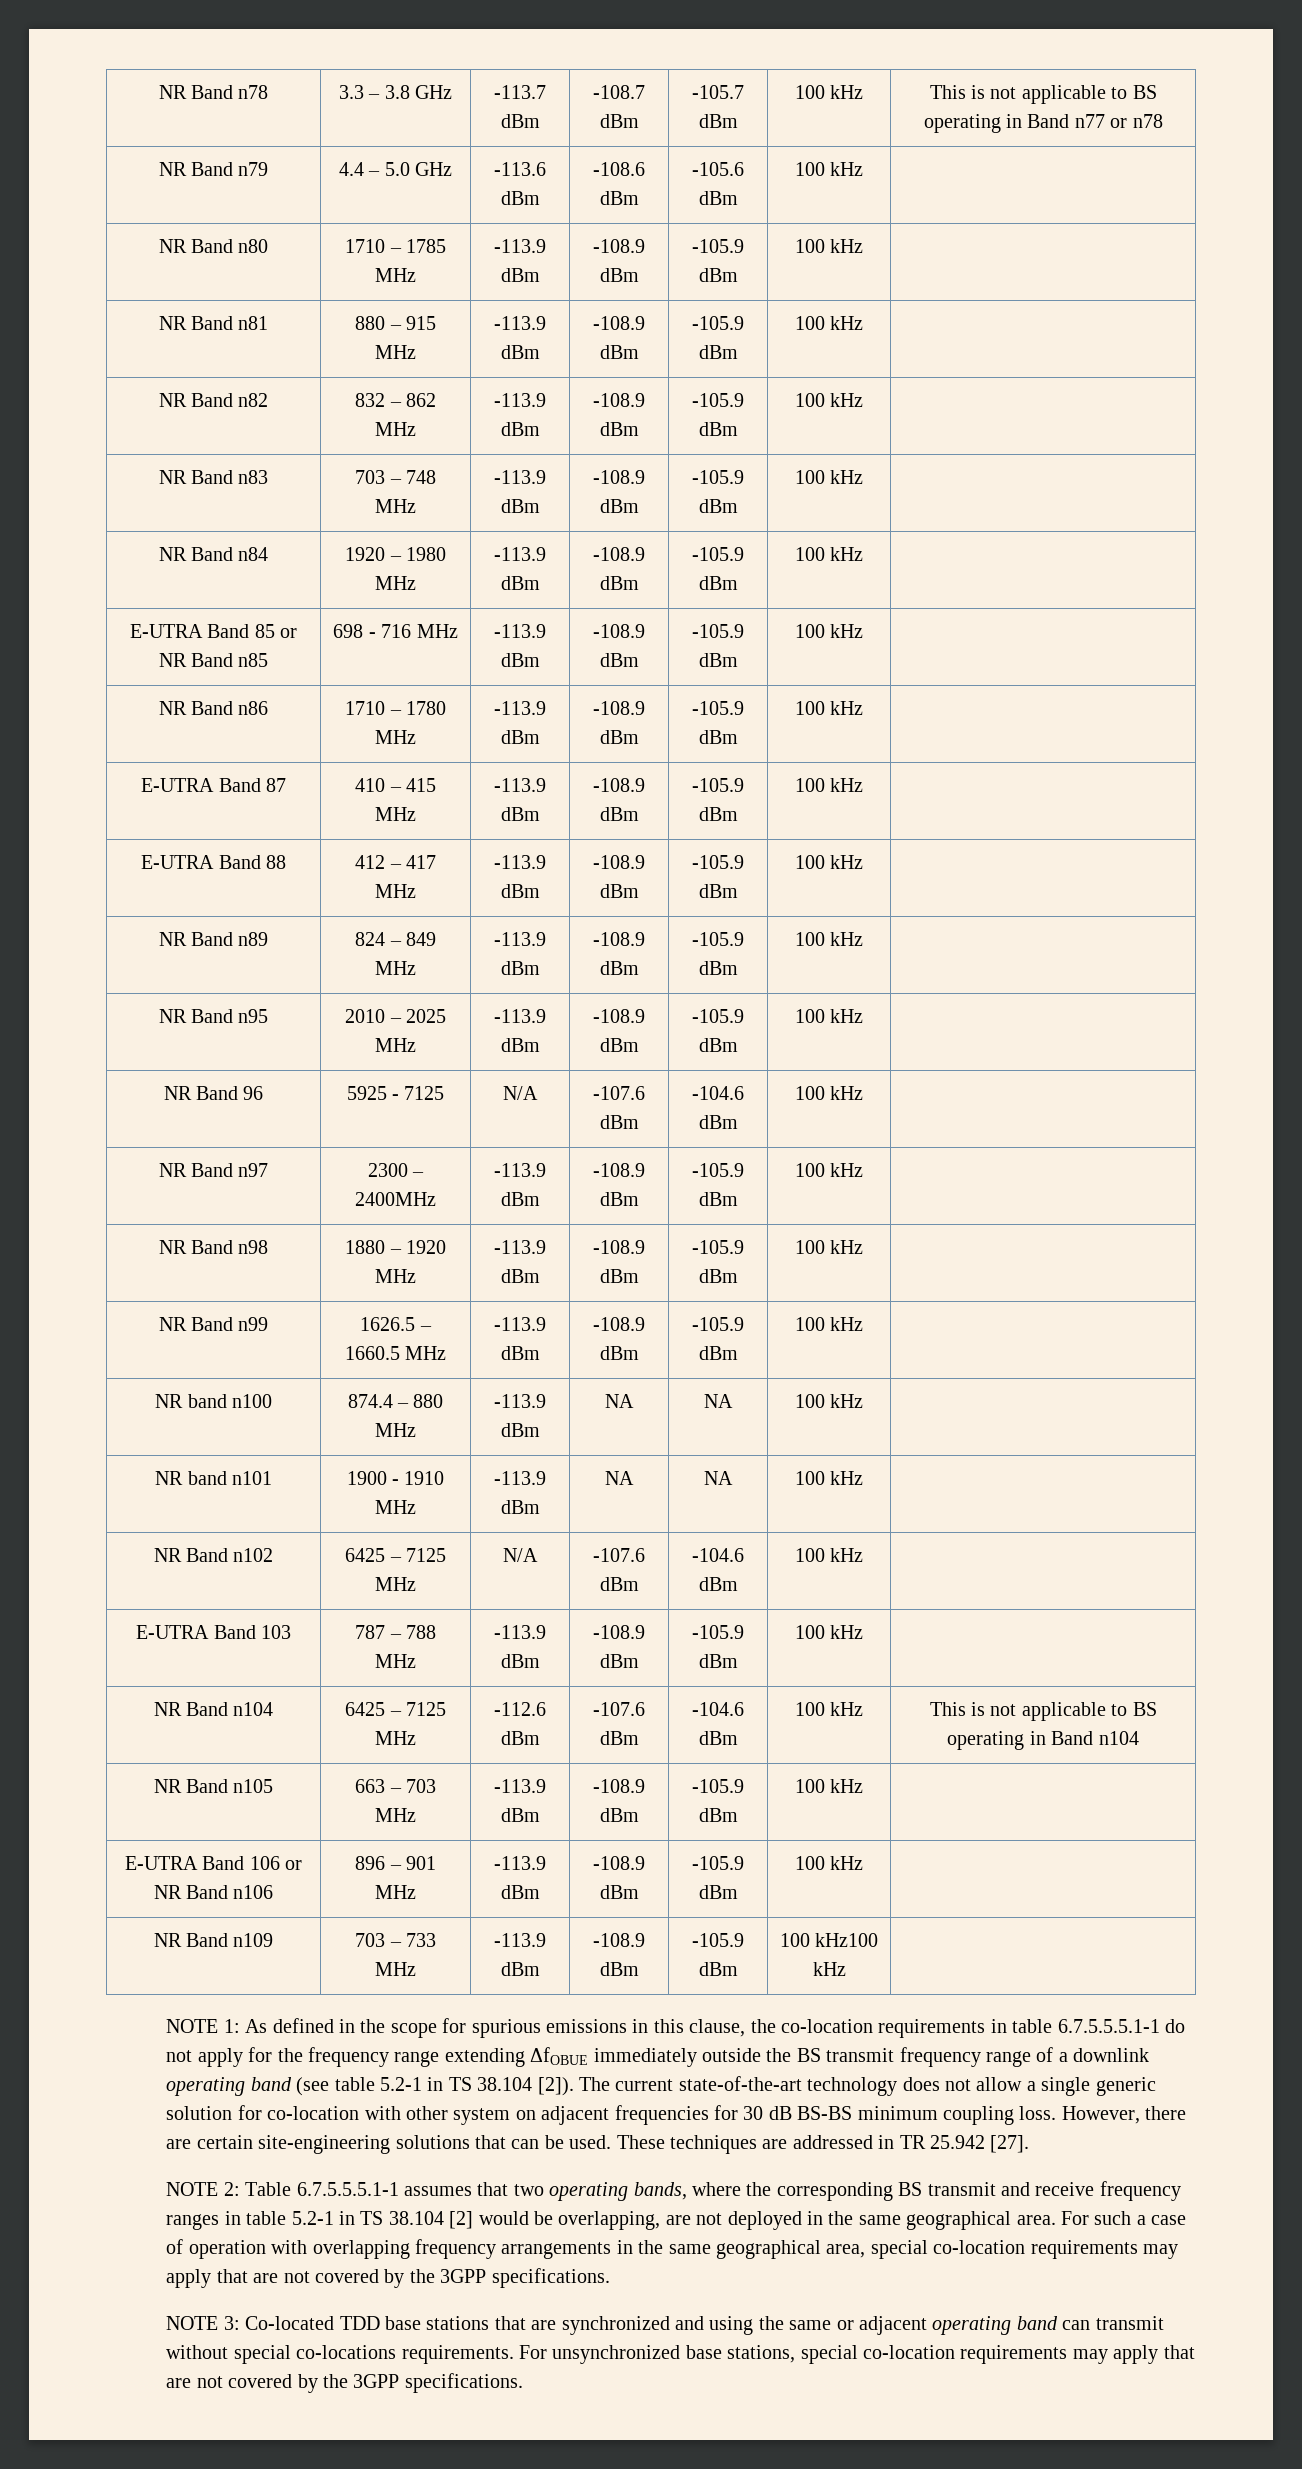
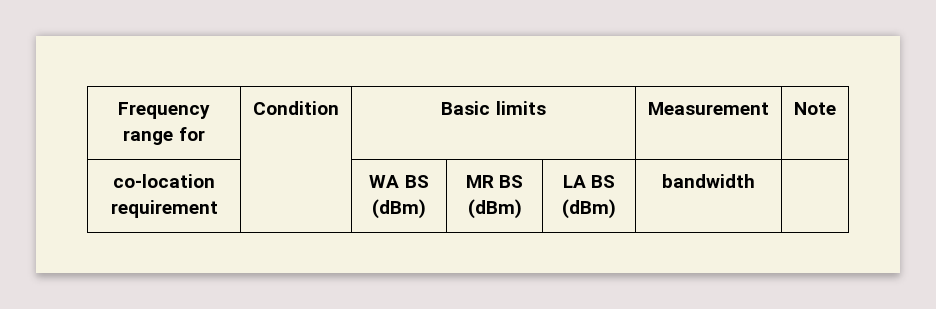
[158,85,269,99] [338,85,453,99] [494,85,546,99] [500,114,540,128] [593,85,645,99] [599,114,639,128] [692,85,744,99] [698,114,738,128] [794,85,864,99] [929,85,1157,104] [923,114,1163,133] [158,162,269,176] [338,162,453,176] [494,162,546,176] [500,191,540,205] [593,162,645,176] [599,191,639,205] [692,162,744,176] [698,191,738,205] [794,162,864,176] [158,239,269,253] [345,239,446,253] [375,268,416,282] [494,239,546,253] [500,268,540,282] [593,239,645,253] [599,268,639,282] [692,239,744,253] [698,268,738,282] [794,239,864,253] [158,316,269,330] [355,316,436,330] [375,345,416,359] [494,316,546,330] [500,345,540,359] [593,316,645,330] [599,345,639,359] [692,316,744,330] [698,345,738,359] [794,316,864,330] [158,393,269,407] [355,393,436,407] [375,422,416,436] [494,393,546,407] [500,422,540,436] [593,393,645,407] [599,422,639,436] [692,393,744,407] [698,422,738,436] [794,393,864,407] [158,470,269,484] [355,470,436,484] [375,499,416,513] [494,470,546,484] [500,499,540,513] [593,470,645,484] [599,499,639,513] [692,470,744,484] [698,499,738,513] [794,470,864,484] [158,547,269,561] [345,547,446,561] [375,576,416,590] [494,547,546,561] [500,576,540,590] [593,547,645,561] [599,576,639,590] [692,547,744,561] [698,576,738,590] [794,547,864,561] [129,624,298,638] [158,653,269,667] [333,624,458,638] [494,624,546,638] [500,653,540,667] [593,624,645,638] [599,653,639,667] [692,624,744,638] [698,653,738,667] [794,624,864,638] [158,701,269,715] [345,701,446,715] [375,730,416,744] [494,701,546,715] [500,730,540,744] [593,701,645,715] [599,730,639,744] [692,701,744,715] [698,730,738,744] [794,701,864,715] [141,778,286,792] [355,778,436,792] [375,807,416,821] [494,778,546,792] [500,807,540,821] [593,778,645,792] [599,807,639,821] [692,778,744,792] [698,807,738,821] [794,778,864,792] [141,855,286,869] [355,855,436,869] [375,884,416,898] [494,855,546,869] [500,884,540,898] [593,855,645,869] [599,884,639,898] [692,855,744,869] [698,884,738,898] [794,855,864,869] [158,932,269,946] [355,932,436,946] [375,961,416,975] [494,932,546,946] [500,961,540,975] [593,932,645,946] [599,961,639,975] [692,932,744,946] [698,961,738,975] [794,932,864,946] [158,1009,269,1023] [345,1009,446,1023] [375,1038,416,1052] [494,1009,546,1023] [500,1038,540,1052] [593,1009,645,1023] [599,1038,639,1052] [692,1009,744,1023] [698,1038,738,1052] [794,1009,864,1023] [163,1086,264,1100] [346,1086,445,1100] [503,1086,538,1100] [593,1086,645,1100] [599,1115,639,1129] [692,1086,744,1100] [698,1115,738,1129] [794,1086,864,1100] [158,1163,269,1177] [367,1163,425,1177] [355,1192,436,1206] [494,1163,546,1177] [500,1192,540,1206] [593,1163,645,1177] [599,1192,639,1206] [692,1163,744,1177] [698,1192,738,1206] [794,1163,864,1177] [158,1240,269,1254] [345,1240,446,1254] [375,1269,416,1283] [494,1240,546,1254] [500,1269,540,1283] [593,1240,645,1254] [599,1269,639,1283] [692,1240,744,1254] [698,1269,738,1283] [794,1240,864,1254] [158,1317,269,1331] [360,1317,432,1331] [344,1346,447,1360] [494,1317,546,1331] [500,1346,540,1360] [593,1317,645,1331] [599,1346,639,1360] [692,1317,744,1331] [698,1346,738,1360] [794,1317,864,1331] [155,1394,272,1408] [347,1394,444,1408] [375,1423,416,1437] [494,1394,546,1408] [500,1423,540,1437] [605,1394,634,1408] [704,1394,733,1408] [794,1394,864,1408] [155,1471,272,1485] [346,1471,445,1485] [375,1500,416,1514] [494,1471,546,1485] [500,1500,540,1514] [605,1471,634,1485] [704,1471,733,1485] [794,1471,864,1485] [153,1548,274,1562] [345,1548,446,1562] [375,1577,416,1591] [503,1548,538,1562] [593,1548,645,1562] [599,1577,639,1591] [692,1548,744,1562] [698,1577,738,1591] [794,1548,864,1562] [136,1625,291,1639] [355,1625,436,1639] [375,1654,416,1668] [494,1625,546,1639] [500,1654,540,1668] [593,1625,645,1639] [599,1654,639,1668] [692,1625,744,1639] [698,1654,738,1668] [794,1625,864,1639] [153,1702,274,1716] [345,1702,446,1716] [375,1731,416,1745] [494,1702,546,1716] [500,1731,540,1745] [593,1702,645,1716] [599,1731,639,1745] [692,1702,744,1716] [698,1731,738,1745] [794,1702,864,1716] [929,1702,1157,1721] [947,1731,1139,1750] [153,1779,274,1793] [355,1779,436,1793] [375,1808,416,1822] [494,1779,546,1793] [500,1808,540,1822] [593,1779,645,1793] [599,1808,639,1822] [692,1779,744,1793] [698,1808,738,1822] [794,1779,864,1793] [124,1856,303,1870] [153,1885,274,1899] [355,1856,436,1870] [375,1885,416,1899] [494,1856,546,1870] [500,1885,540,1899] [593,1856,645,1870] [599,1885,639,1899] [692,1856,744,1870] [698,1885,738,1899] [794,1856,864,1870] [153,1933,274,1947] [355,1933,436,1947] [375,1962,416,1976] [494,1933,546,1947] [500,1962,540,1976] [593,1933,645,1947] [599,1962,639,1976] [692,1933,744,1947] [698,1962,738,1976] [779,1933,879,1947] [812,1962,846,1976] [166,2018,1185,2038] [166,2047,1150,2067] [166,2076,1156,2096] [166,2105,1187,2125] [166,2135,1030,2154] [166,2181,1181,2201] [166,2211,1187,2230] [166,2239,1178,2259] [166,2268,610,2288] [166,2316,1164,2335] [166,2345,1195,2364] [166,2373,523,2393] NR Band n78 | 3.3 – 3.8 GHz | -113.7 dBm | -108.7 dBm | -105.7 dBm | 100 kHz | This is not applicable to BS operating in Band n77 or n78 // NR Band n79 | 4.4 – 5.0 GHz | -113.6 dBm | -108.6 dBm | -105.6 dBm | 100 kHz | // NR Band n80 | 1710 – 1785 MHz | -113.9 dBm | -108.9 dBm | -105.9 dBm | 100 kHz | // NR Band n81 | 880 – 915 MHz | -113.9 dBm | -108.9 dBm | -105.9 dBm | 100 kHz | // NR Band n82 | 832 – 862 MHz | -113.9 dBm | -108.9 dBm | -105.9 dBm | 100 kHz | // NR Band n83 | 703 – 748 MHz | -113.9 dBm | -108.9 dBm | -105.9 dBm | 100 kHz | // NR Band n84 | 1920 – 1980 MHz | -113.9 dBm | -108.9 dBm | -105.9 dBm | 100 kHz | // E-UTRA Band 85 or NR Band n85 | 698 - 716 MHz | -113.9 dBm | -108.9 dBm | -105.9 dBm | 100 kHz | // NR Band n86 | 1710 – 1780 MHz | -113.9 dBm | -108.9 dBm | -105.9 dBm | 100 kHz | // E-UTRA Band 87 | 410 – 415 MHz | -113.9 dBm | -108.9 dBm | -105.9 dBm | 100 kHz | // E-UTRA Band 88 | 412 – 417 MHz | -113.9 dBm | -108.9 dBm | -105.9 dBm | 100 kHz | // NR Band n89 | 824 – 849 MHz | -113.9 dBm | -108.9 dBm | -105.9 dBm | 100 kHz | // NR Band n95 | 2010 – 2025 MHz | -113.9 dBm | -108.9 dBm | -105.9 dBm | 100 kHz | // NR Band 96 | 5925 - 7125 | N/A | -107.6 dBm | -104.6 dBm | 100 kHz | // NR Band n97 | 2300 – 2400MHz | -113.9 dBm | -108.9 dBm | -105.9 dBm | 100 kHz | // NR Band n98 | 1880 – 1920 MHz | -113.9 dBm | -108.9 dBm | -105.9 dBm | 100 kHz | // NR Band n99 | 1626.5 – 1660.5 MHz | -113.9 dBm | -108.9 dBm | -105.9 dBm | 100 kHz | // NR band n100 | 874.4 – 880 MHz | -113.9 dBm | NA | NA | 100 kHz | // NR band n101 | 1900 - 1910 MHz | -113.9 dBm | NA | NA | 100 kHz | // NR Band n102 | 6425 – 7125 MHz | N/A | -107.6 dBm | -104.6 dBm | 100 kHz | // E-UTRA Band 103 | 787 – 788 MHz | -113.9 dBm | -108.9 dBm | -105.9 dBm | 100 kHz | // NR Band n104 | 6425 – 7125 MHz | -112.6 dBm | -107.6 dBm | -104.6 dBm | 100 kHz | This is not applicable to BS operating in Band n104 // NR Band n105 | 663 – 703 MHz | -113.9 dBm | -108.9 dBm | -105.9 dBm | 100 kHz | // E-UTRA Band 106 or NR Band n106 | 896 – 901 MHz | -113.9 dBm | -108.9 dBm | -105.9 dBm | 100 kHz | // NR Band n109 | 703 – 733 MHz | -113.9 dBm | -108.9 dBm | -105.9 dBm | 100 kHz100 kHz | // NOTE 1: As defined in the scope for spurious emissions in this clause, the co-location requirements in table 6.7.5.5.5.1-1 do not apply for the frequency range extending ΔfOBUE immediately outside the BS transmit frequency range of a downlink operating band (see table 5.2-1 in TS 38.104 [2]). The current state-of-the-art technology does not allow a single generic solution for co-location with other system on adjacent frequencies for 30 dB BS-BS minimum coupling loss. However, there are certain site-engineering solutions that can be used. These techniques are addressed in TR 25.942 [27]. // NOTE 2: Table 6.7.5.5.5.1-1 assumes that two operating bands, where the corresponding BS transmit and receive frequency ranges in table 5.2-1 in TS 38.104 [2] would be overlapping, are not deployed in the same geographical area. For such a case of operation with overlapping frequency arrangements in the same geographical area, special co-location requirements may apply that are not covered by the 3GPP specifications. // NOTE 3: Co-located TDD base stations that are synchronized and using the same or adjacent operating band can transmit without special co-locations requirements. For unsynchronized base stations, special co-location requirements may apply that are not covered by the 3GPP specifications. -> [118,102,210,119] [123,127,205,145] [253,101,339,115] [441,101,546,115] [648,102,769,115] [794,102,836,115] [113,174,215,188] [110,200,218,218] [369,175,429,188] [372,199,426,219] [465,175,524,188] [467,199,522,219] [562,175,616,188] [562,199,616,219] [662,174,755,188] Frequency range for | Condition | Basic limits | Measurement | Note // co-location requirement | | WA BS (dBm) | MR BS (dBm) | LA BS (dBm) | bandwidth |

